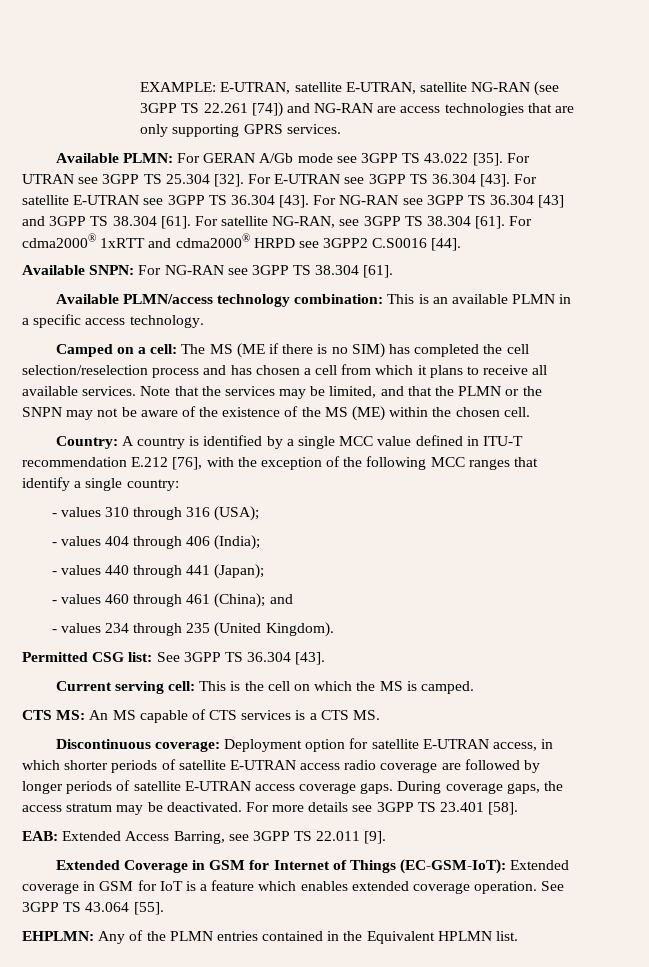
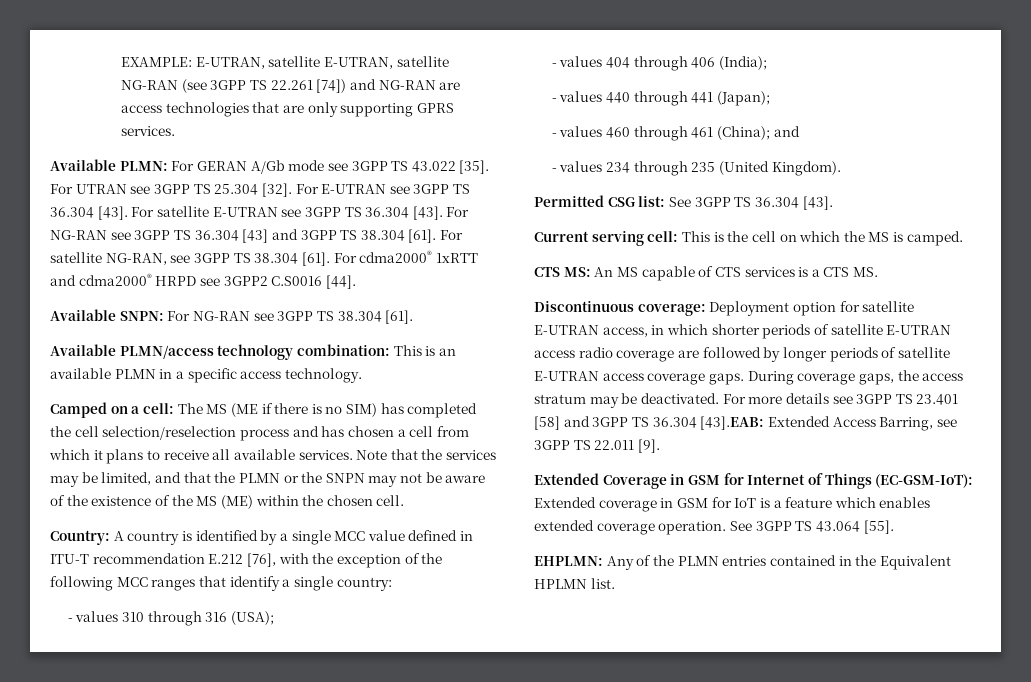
[488,802,519,815] [22,831,58,841] [58]. // EAB: -> [534,416,765,430] [58] and 3GPP TS 36.304 [43].EAB:

